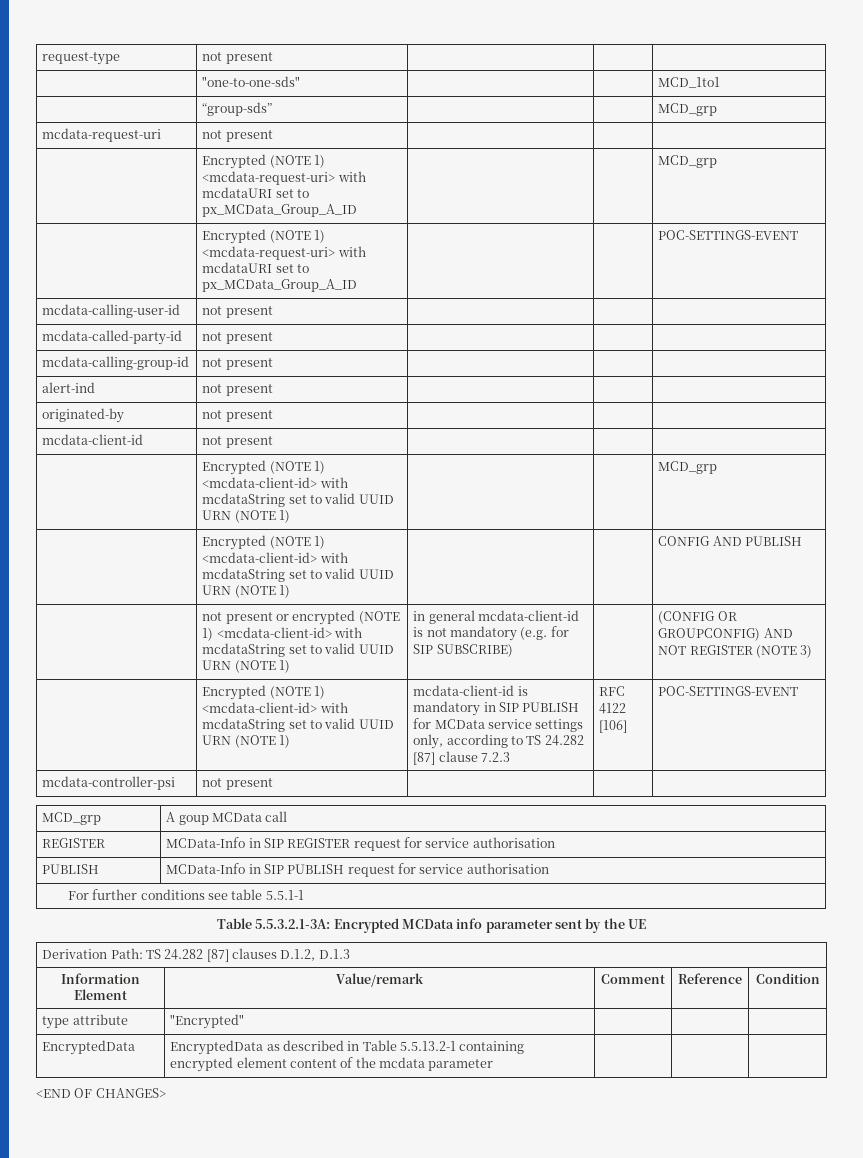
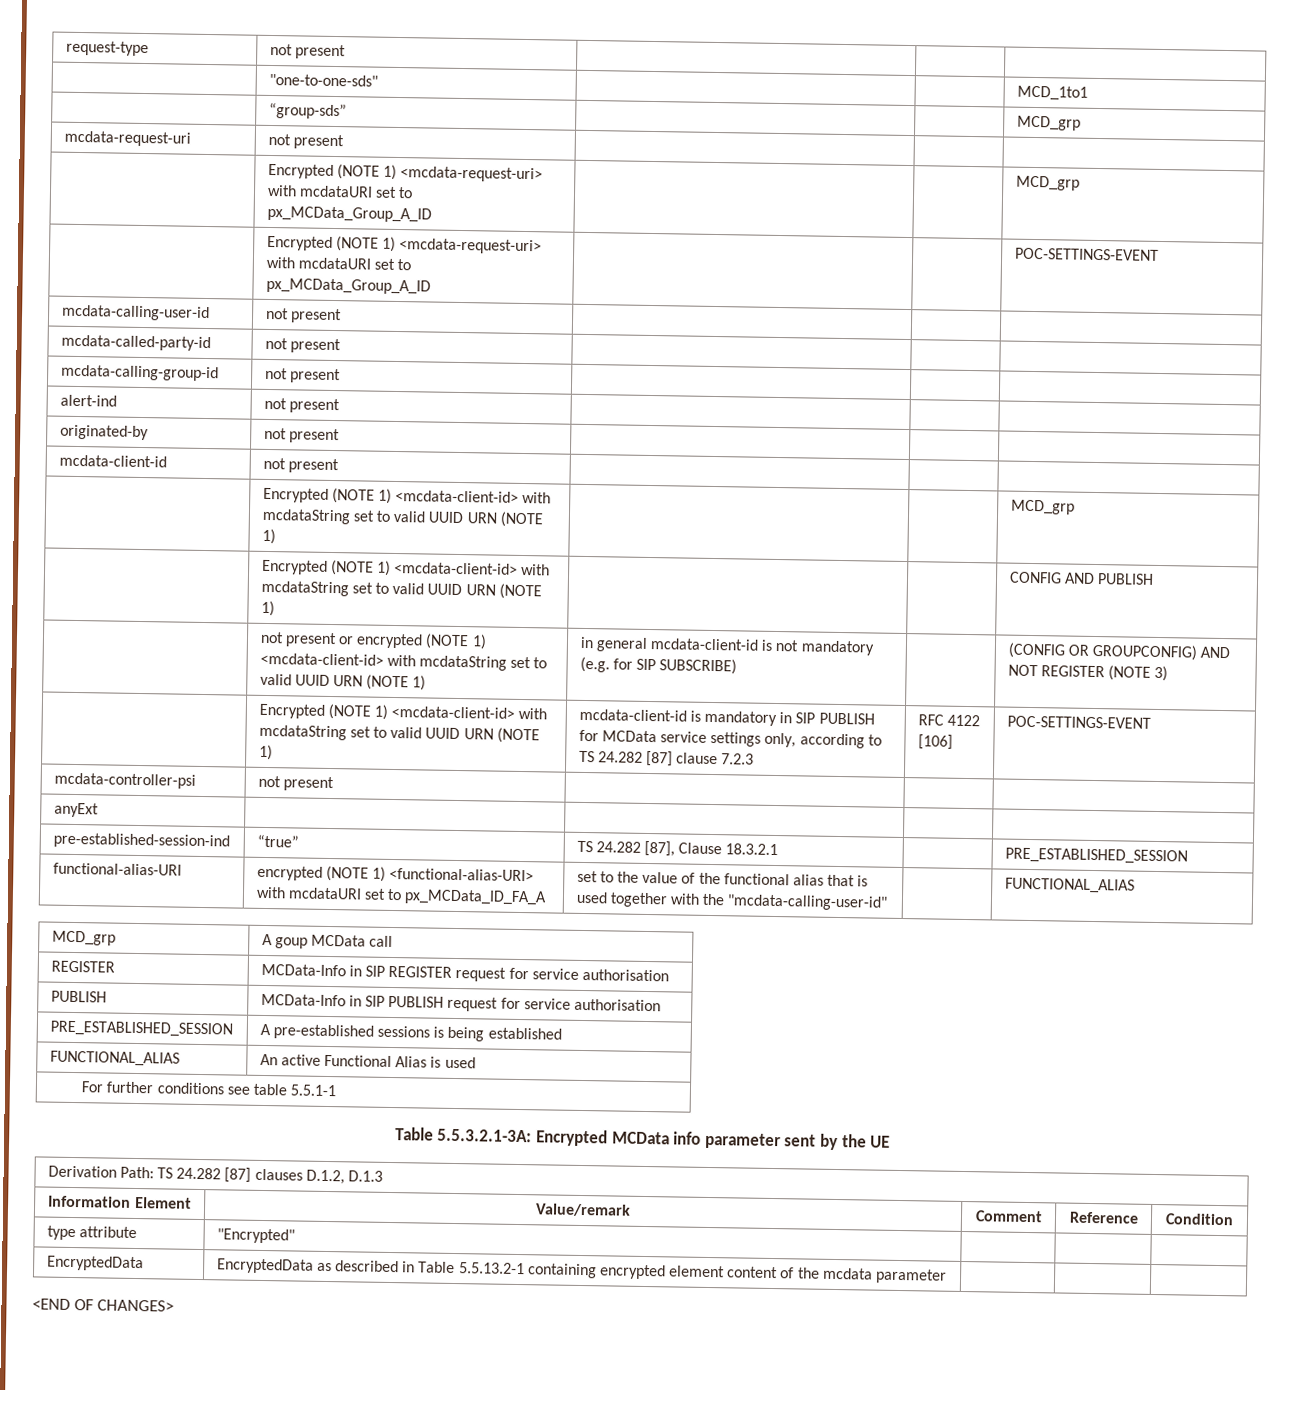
(273, 784) none -> [53,802,99,818] [52,832,230,850] [256,834,299,848] [576,840,779,857] [1004,847,1188,865] [52,862,182,876] [256,865,535,882] [255,886,548,906] [576,870,869,887] [575,891,889,911] [1004,877,1135,894] // anyExt | | | | // pre-established-session-ind | “true” | TS 24.282 [87], Clause 18.3.2.1 | | PRE_ESTABLISHED_SESSION // functional-alias-URI | encrypted (NOTE 1) <functional-alias-URI> with mcdataURI set to px_MCData_ID_FA_A | set to the value of the functional alias that is used together with the "mcdata-calling-user-id" | | FUNCTIONAL_ALIAS
(549, 868) none -> [49,1020,233,1038] [259,1023,562,1042] [49,1050,180,1067] [259,1053,476,1069] // PRE_ESTABLISHED_SESSION | A pre-established sessions is being established // FUNCTIONAL_ALIAS | An active Functional Alias is used

